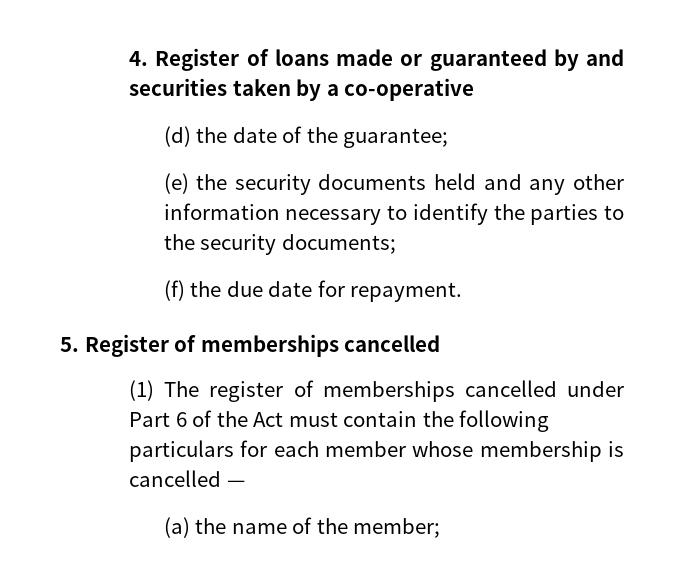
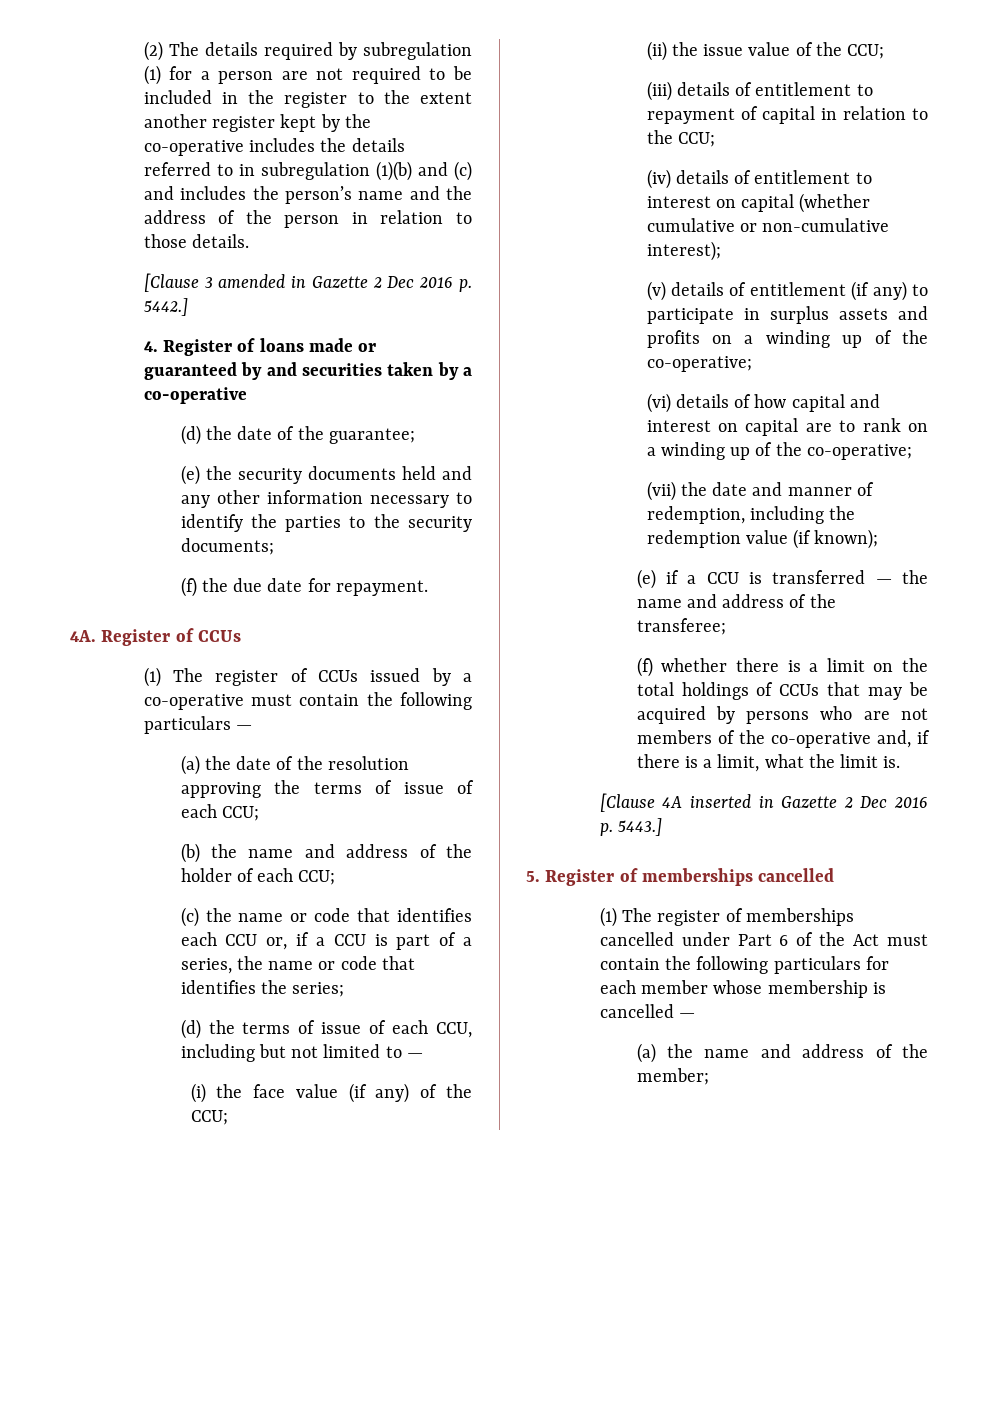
(129, 58) none -> [143,41,472,61] [143,65,472,85] [143,90,473,108] [143,114,371,132] [143,138,405,156] [143,161,472,181] [143,186,472,204] [143,210,472,228] [143,234,250,248] [143,273,472,292] [143,298,188,316] (2) The details required by subregulation (1) for a person are not required to be included in the register to the extent another register kept by the co-operative includes the details referred to in subregulation (1)(b) and (c) and includes the person’s name and the address of the person in relation to those details. // [Clause 3 amended in Gazette 2 Dec 2016 p. 5442.] //
(463, 292) none -> [70,628,241,646] [143,667,472,687] [143,692,472,710] [143,716,253,734] [180,755,409,775] [180,780,474,798] [180,804,259,821] [180,843,472,863] [180,868,336,885] [180,907,472,927] [180,932,472,950] [180,956,415,974] [180,980,345,997] [180,1019,473,1039] [180,1044,423,1062] [190,1083,472,1103] [190,1110,228,1125] [646,41,885,61] [646,81,873,101] [646,106,928,124] [646,130,715,147] [646,169,872,189] [646,193,871,213] [646,218,890,232] [646,241,721,261] [646,281,928,301] [646,306,928,324] [646,330,928,348] [646,356,752,372] [646,393,880,413] [646,418,928,436] [646,442,912,460] [646,481,874,501] [646,506,856,524] [646,529,879,549] [636,569,928,589] [636,594,836,608] [636,618,726,635] [636,657,928,677] [636,682,928,700] [636,706,928,724] [636,730,930,748] [636,754,901,772] [599,793,928,812] [599,818,663,836] // 4A. Register of CCUs // (1) The register of CCUs issued by a co-operative must contain the following particulars — // (a) the date of the resolution approving the terms of issue of each CCU; // (b) the name and address of the holder of each CCU; // (c) the name or code that identifies each CCU or, if a CCU is part of a series, the name or code that identifies the series; // (d) the terms of issue of each CCU, including but not limited to — // (i) the face value (if any) of the CCU; // (ii) the issue value of the CCU; // (iii) details of entitlement to repayment of capital in relation to the CCU; // (iv) details of entitlement to interest on capital (whether cumulative or non-cumulative interest); // (v) details of entitlement (if any) to participate in surplus assets and profits on a winding up of the co-operative; // (vi) details of how capital and interest on capital are to rank on a winding up of the co-operative; // (vii) the date and manner of redemption, including the redemption value (if known); // (e) if a CCU is transferred — the name and address of the transferee; // (f) whether there is a limit on the total holdings of CCUs that may be acquired by persons who are not members of the co-operative and, if there is a limit, what the limit is. // [Clause 4A inserted in Gazette 2 Dec 2016 p. 5443.]
(287, 528) none -> [760,1044,865,1058] and address

